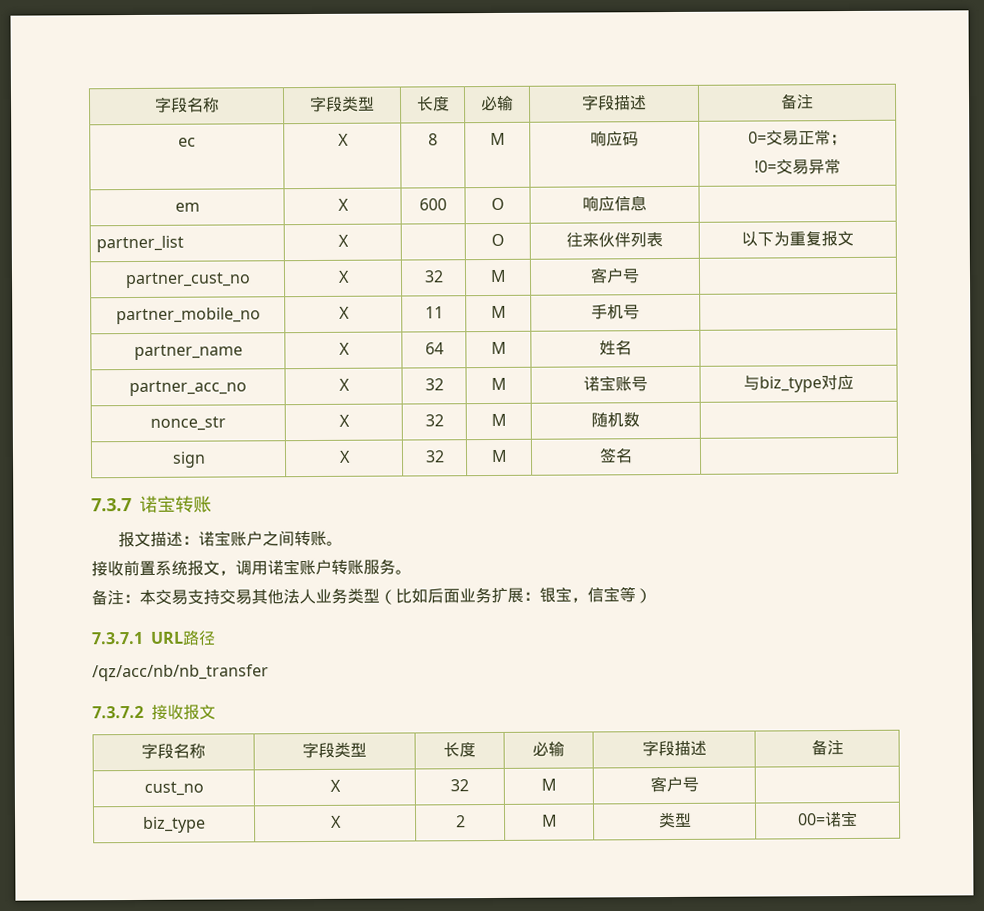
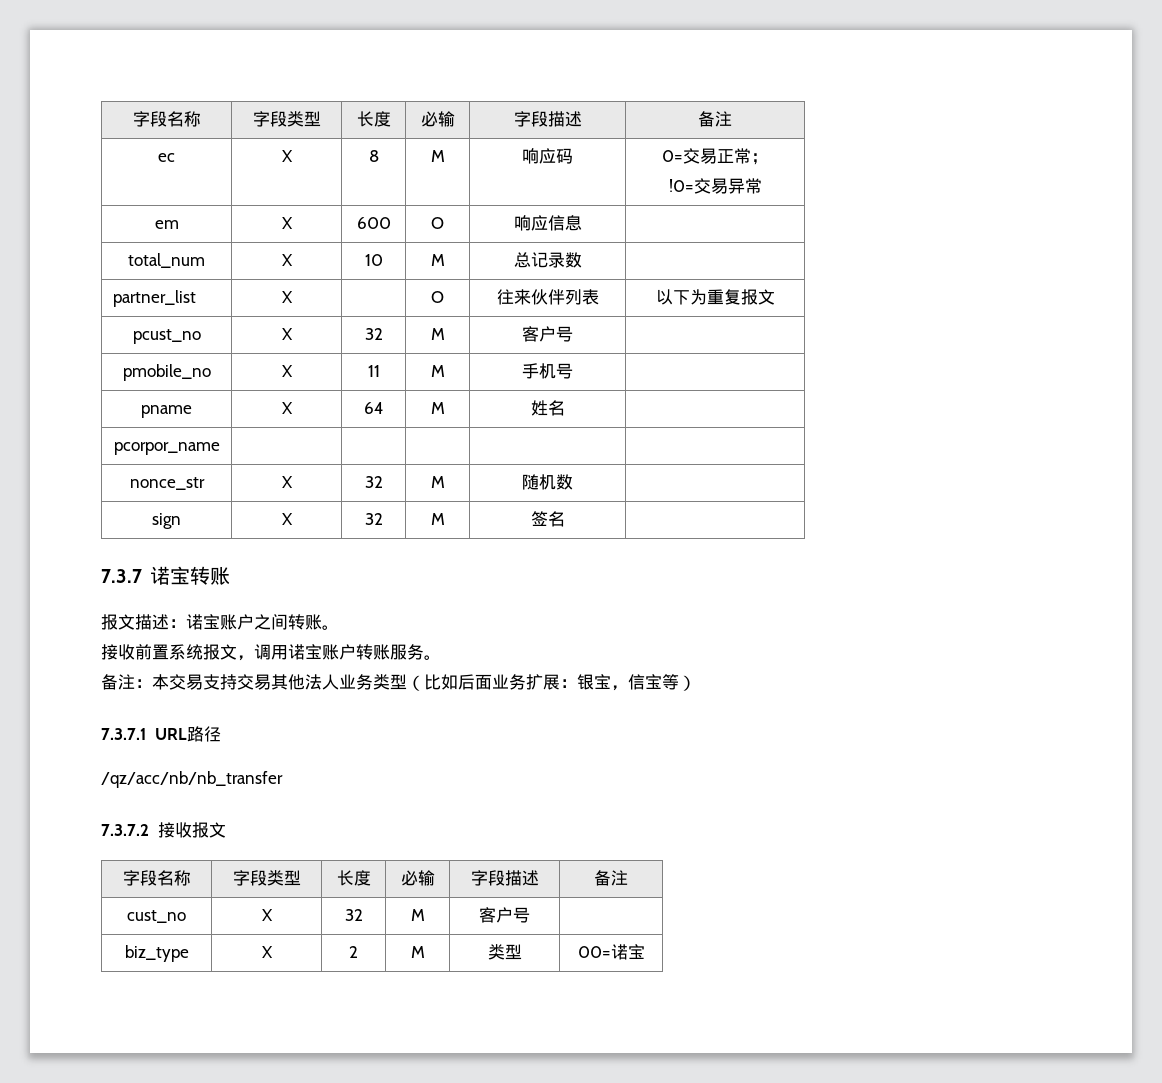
(648, 203) none -> [128,253,205,268] [281,254,293,266] [364,254,383,266] [430,254,445,266] [513,252,582,268] // total_num | X | 10 | M | 总记录数 |
[124,272,251,289] [337,270,350,283] [423,270,444,283] [489,269,507,283] [590,267,641,284] [115,307,261,325] partner_cust_no | X | 32 | M | 客户号 | // partner_mobile_no -> [132,329,201,344] [281,328,293,340] [364,328,383,340] [430,328,445,340] [522,326,573,342] [122,364,211,381] pcust_no | X | 32 | M | 客户号 | // pmobile_no
[133,344,243,361] partner_name -> [141,405,192,418] pname
[129,380,247,397] [338,378,350,391] [424,378,444,391] [490,377,507,391] [583,375,649,392] [743,374,855,393] partner_acc_no | X | 32 | M | 诺宝账号 | 与biz_type对应 -> [113,442,220,455] pcorpor_name | | | | |

